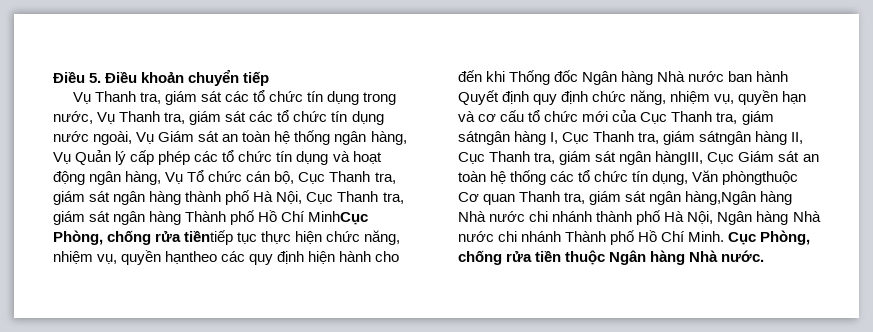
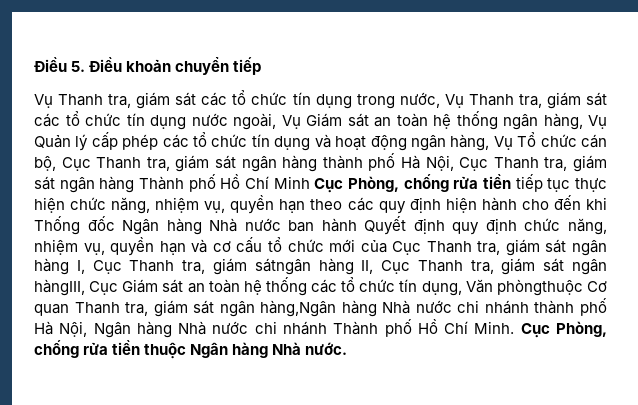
[308,211,369,225] [53,230,234,245] MinhCục Phòng, chống rửa tiềntiếp -> [273,174,543,193] Minh Cục Phòng, chống rửa tiền tiếp
[165,251,218,264] hạntheo -> [279,199,343,214] hạn theo
[458,131,510,145] sátngân -> [545,239,607,256] sát ngân

